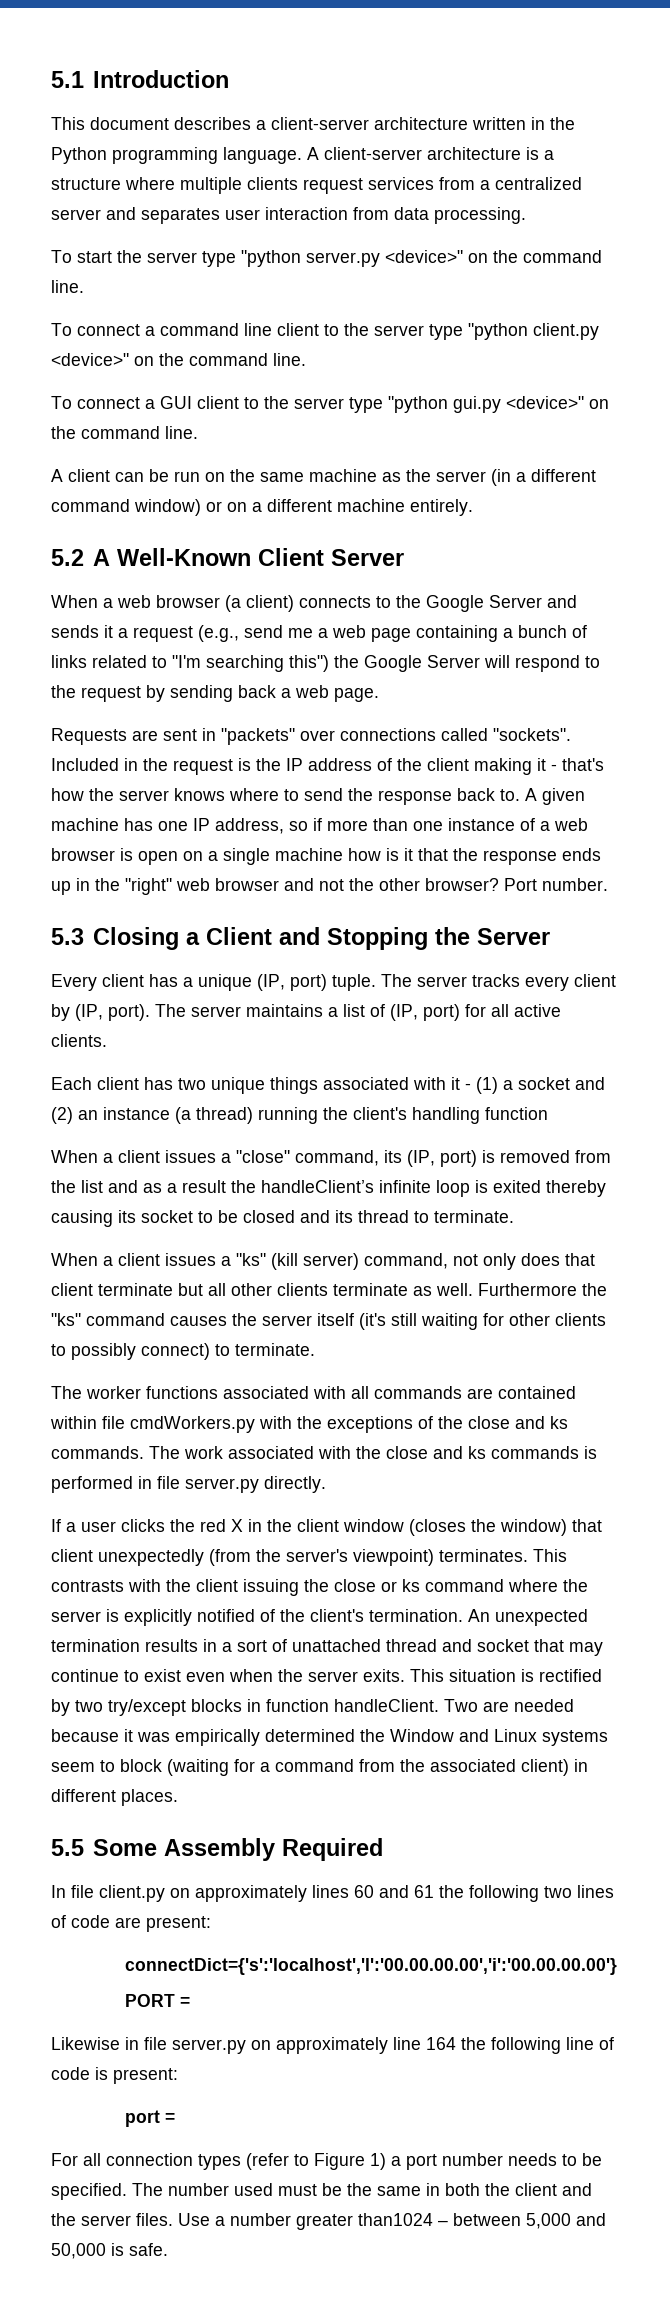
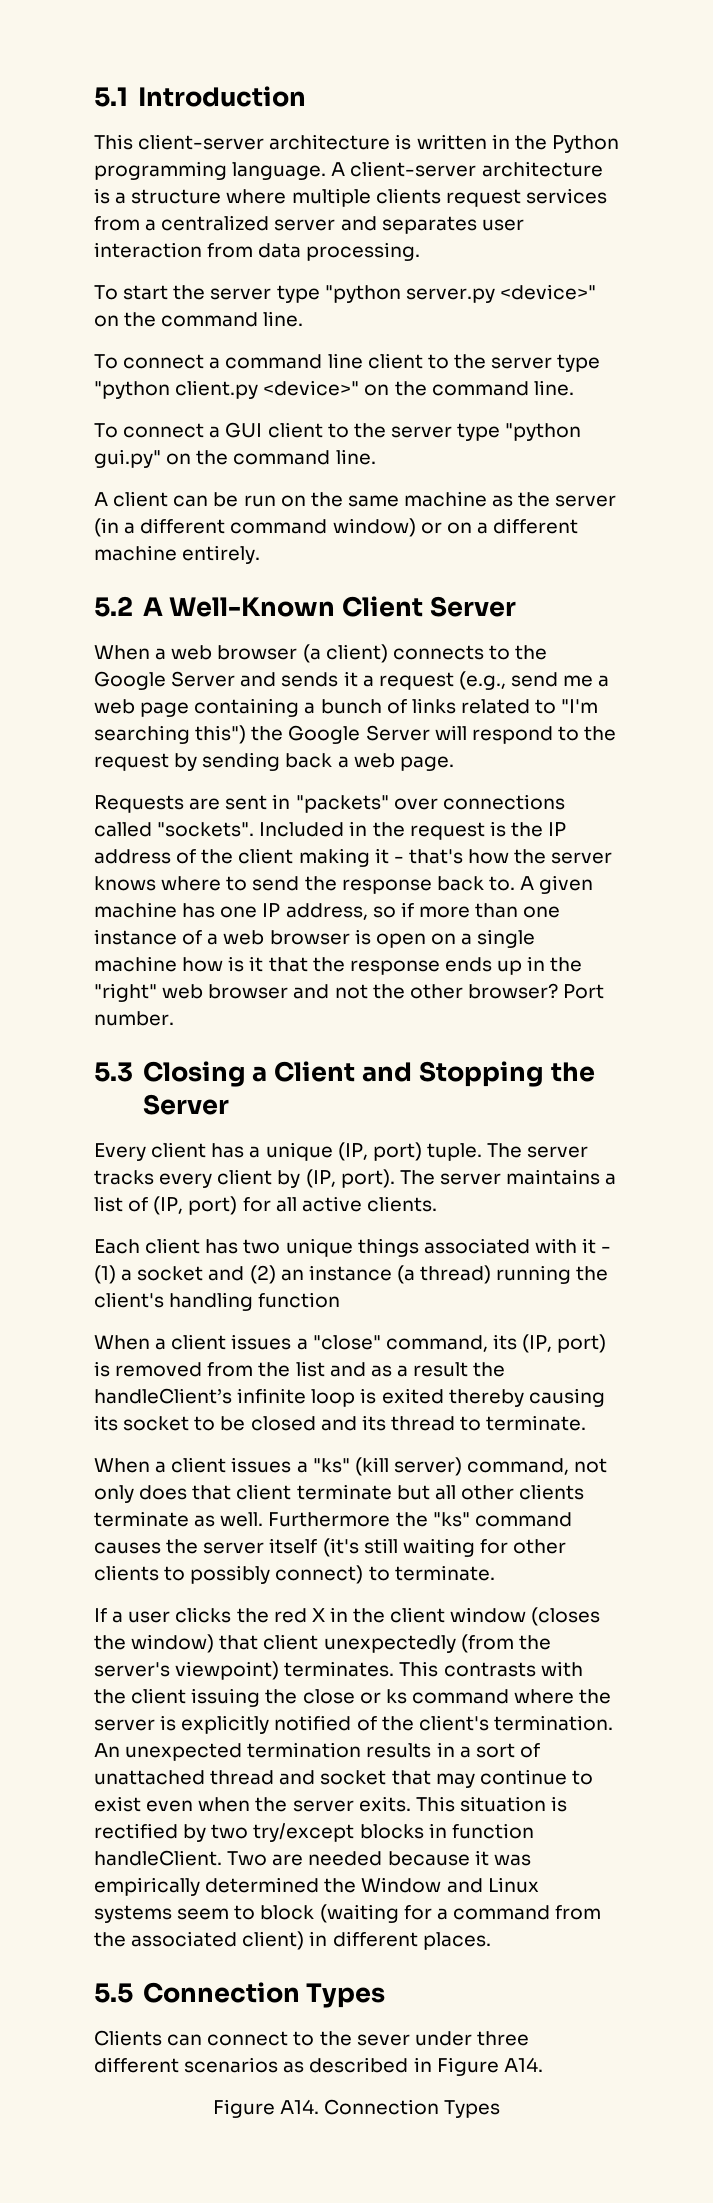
[90,117,468,130] document describes a client-server architecture -> [138,134,412,150] client-server architecture is
[453,396,584,413] gui.py <device>" -> [94,449,161,468] gui.py"
[51,1386,576,1399] [50,1416,568,1433] [51,1446,597,1459] [51,1476,326,1493] // The worker functions associated with all commands are contained within file cmdWorkers.py with the exceptions of the close and ks commands. The work associated with the close and ks commands is performed in file server.py directly. -> (495, 1573) none
[92,1838,383,1861] [51,1885,614,1902] [51,1915,211,1932] [124,1958,617,1975] [124,1994,190,2007] [51,2037,614,2054] [51,2067,178,2084] [124,2110,175,2127] [51,2153,602,2170] [51,2183,592,2200] [51,2213,606,2230] [51,2243,168,2259] Some Assembly Required // In file client.py on approximately lines 60 and 61 the following two lines of code are present: // connectDict={'s':'localhost','l':'00.00.00.00','i':'00.00.00.00'} // PORT = // Likewise in file server.py on approximately line 164 the following line of code is present: // port = // For all connection types (refer to Figure 1) a port number needs to be specified. The number used must be the same in both the client and the server files. Use a number greater than1024 – between 5,000 and 50,000 is safe. -> [142,1982,386,2008] [94,2030,529,2046] [94,2057,543,2076] [212,2099,501,2118] Connection Types // Clients can connect to the sever under three different scenarios as described in Figure A14. // Figure A14. Connection Types

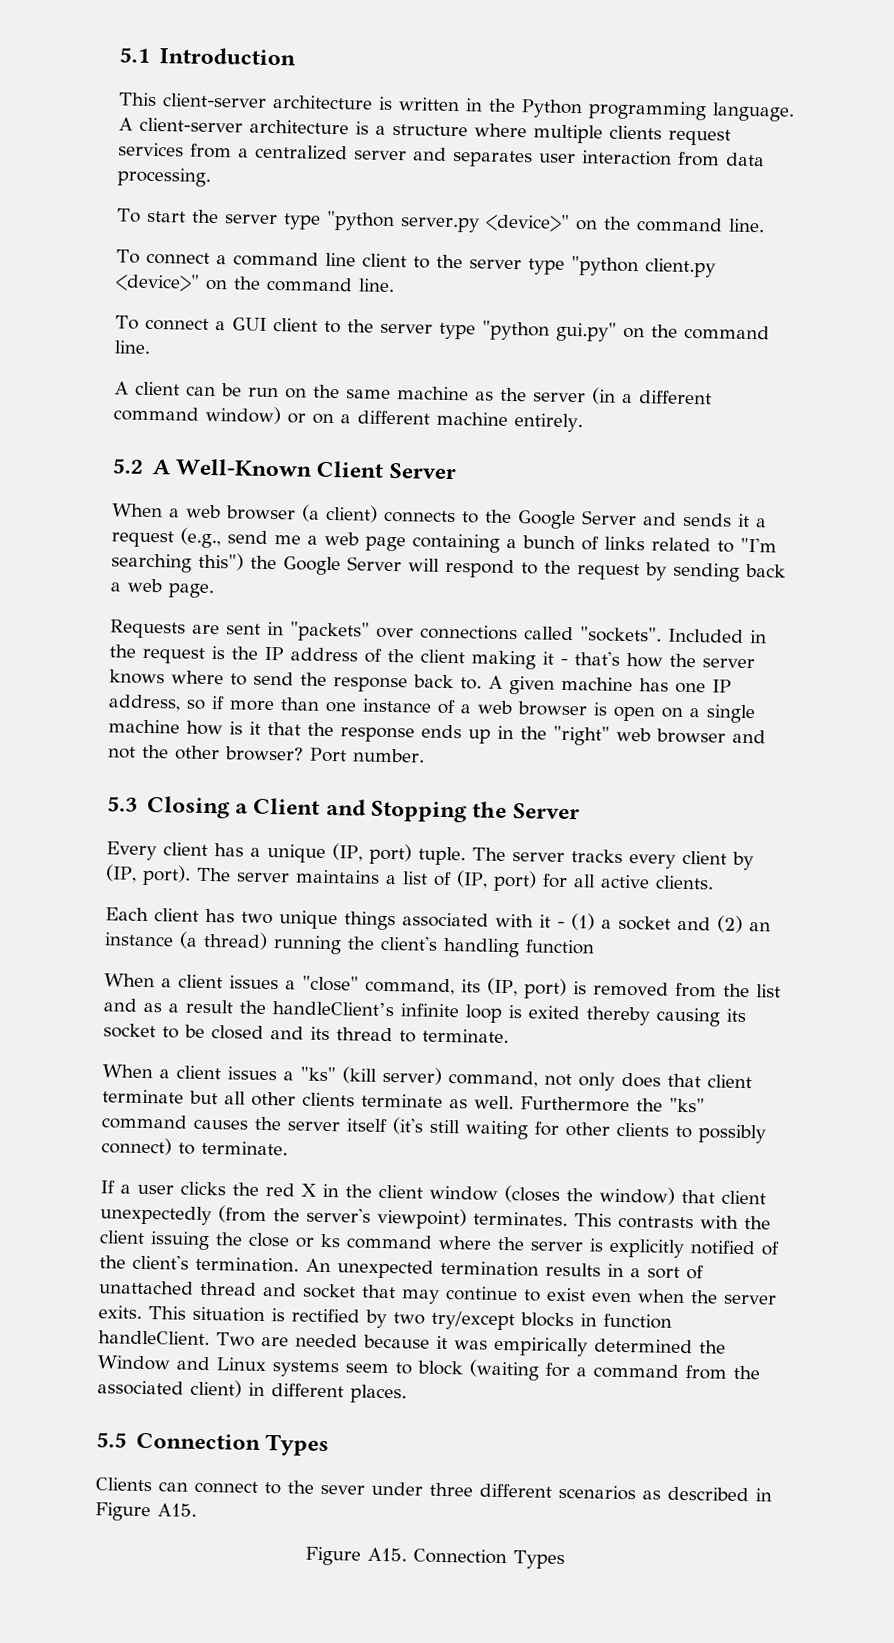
[503,2057,543,2072] [212,2099,319,2118] A14. // Figure A14. -> [157,1503,197,1517] [304,1546,407,1566] A15. // Figure A15.

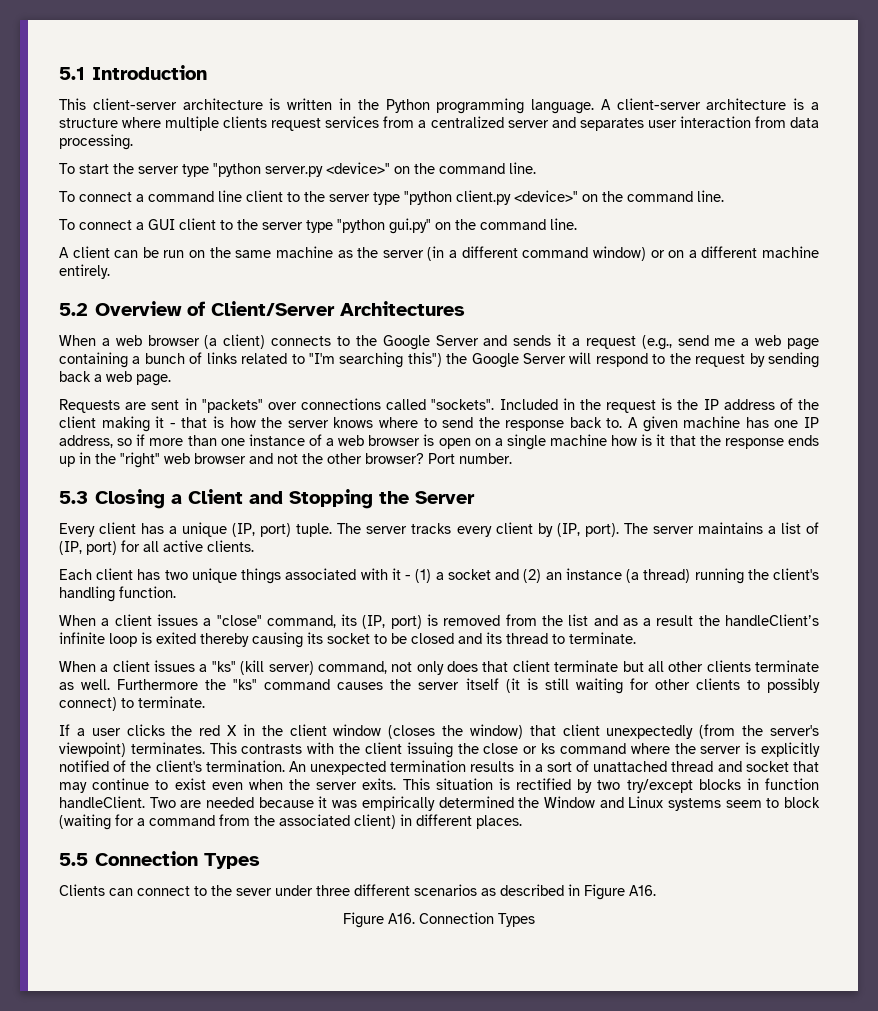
[151,458,456,480] A Well-Known Client Server -> [95,301,466,316] Overview of Client/Server Architectures
[574,651,620,666] that's -> [181,416,224,428] that is
[525,939,595,955] function -> [119,586,176,598] function.
[392,1117,424,1135] (it's -> [505,678,538,693] (it is
[157,1503,197,1517] [304,1546,407,1566] A15. // Figure A15. -> [629,885,656,896] [343,912,415,928] A16. // Figure A16.

